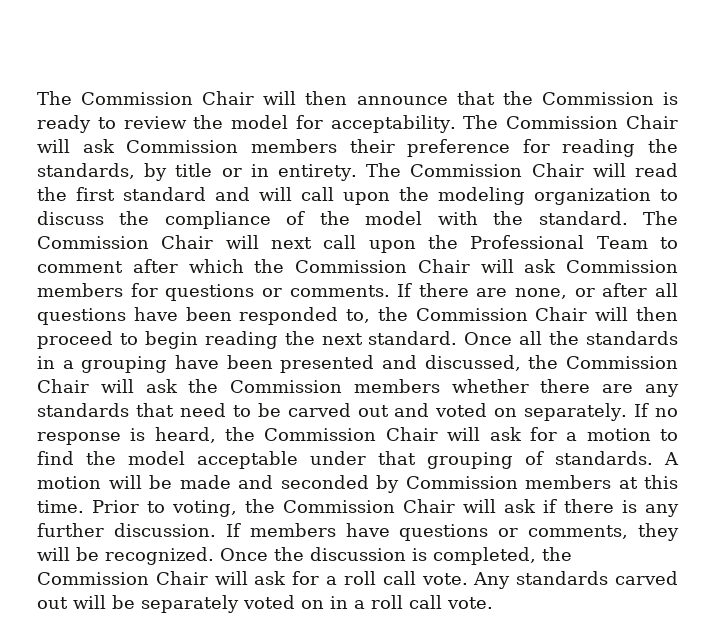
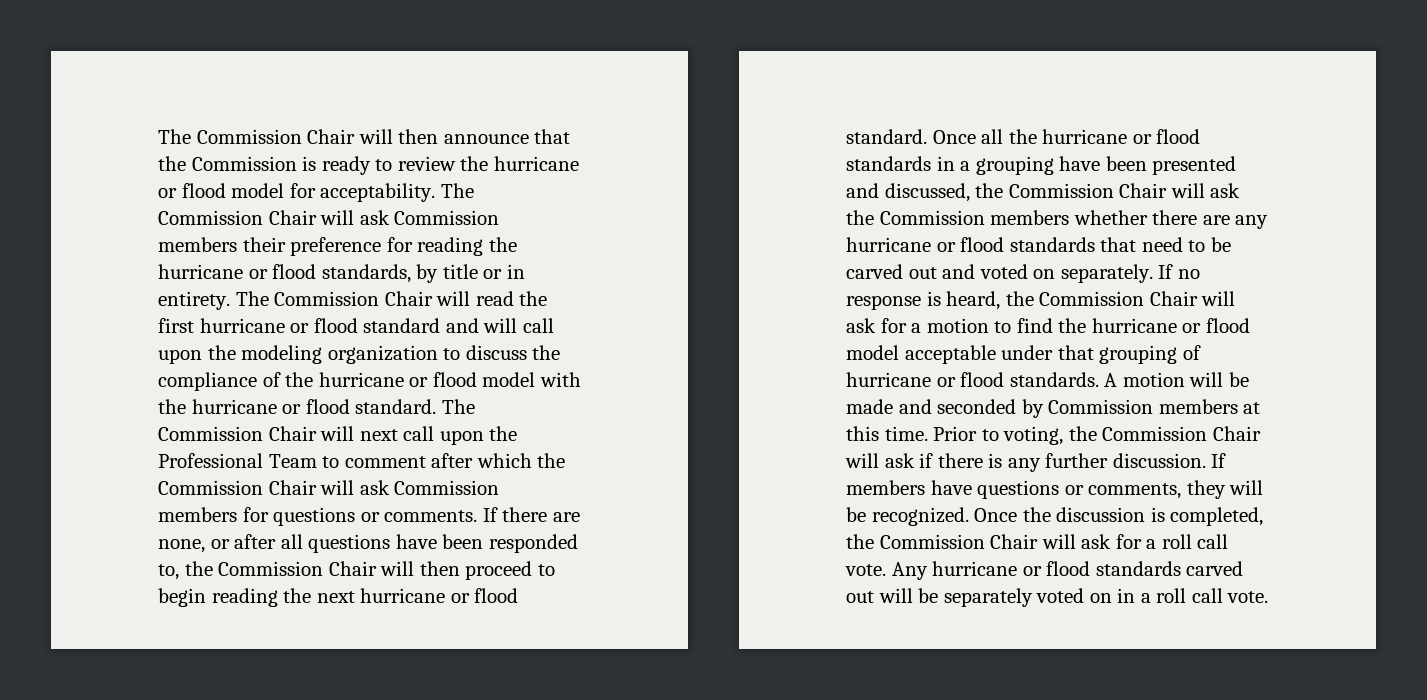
(224, 122) none -> [493,156,579,171] [158,183,226,198] hurricane or flood
(678, 146) none -> [158,264,317,279] hurricane or flood
(115, 194) none -> [199,318,358,333] hurricane or flood
[365,211,524,225] model with the -> [318,372,581,387] [158,399,350,414] hurricane or flood model with the hurricane or flood
(363, 339) none -> [360,588,519,603] hurricane or flood
(580, 338) none -> [1042,129,1201,144] hurricane or flood
(679, 390) none -> [846,237,1005,252] hurricane or flood
(116, 458) none -> [1091,318,1250,333] hurricane or flood
(544, 458) none -> [846,372,1005,387] hurricane or flood
(511, 580) none -> [932,561,1091,576] hurricane or flood

